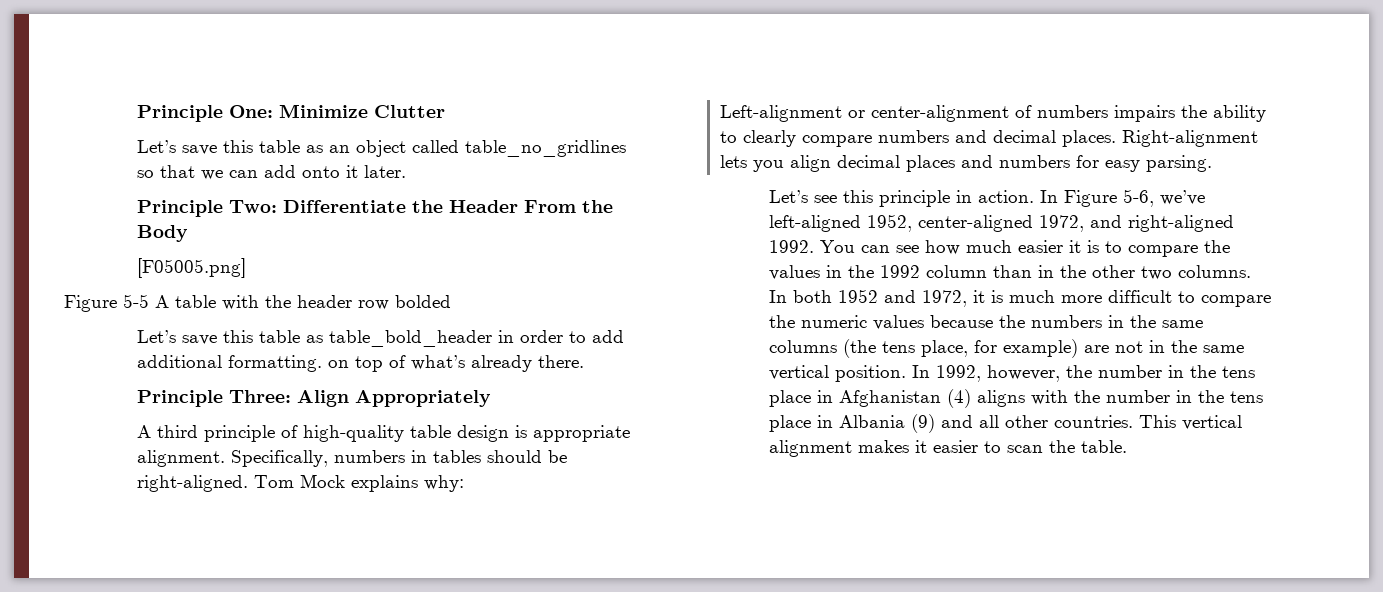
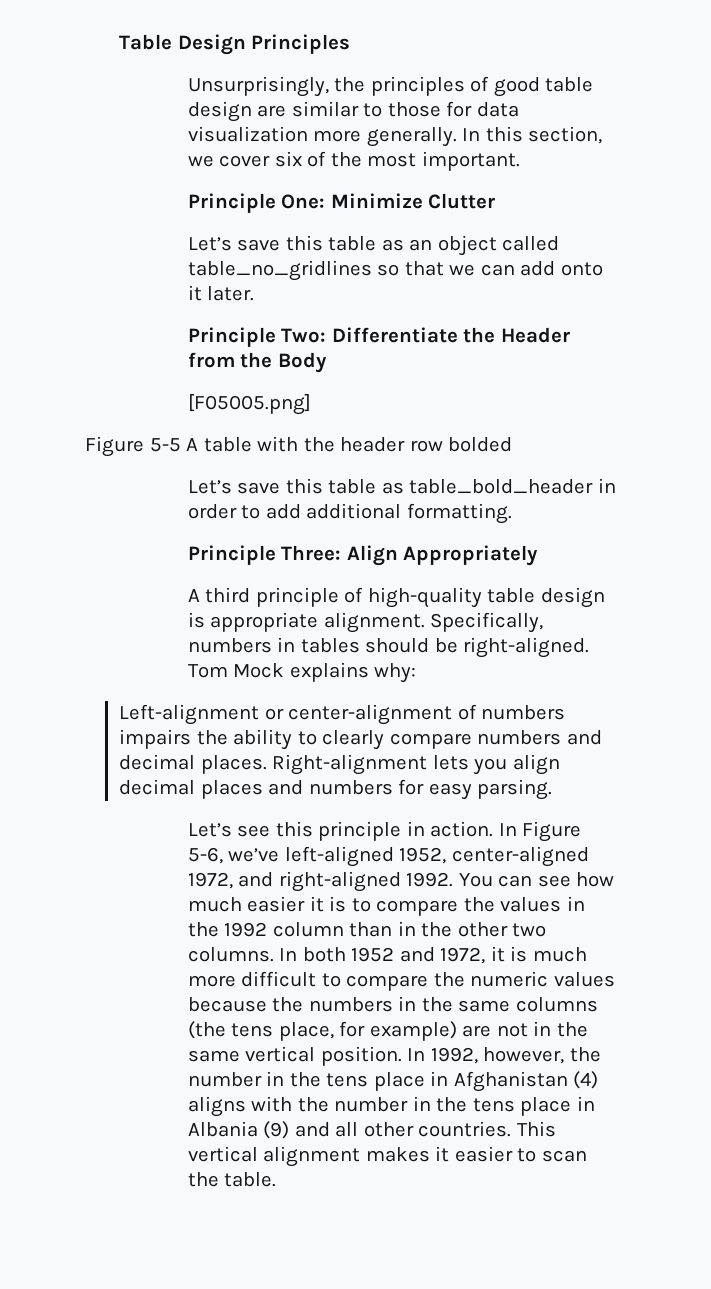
(137, 113) none -> [119,34,351,55] [187,76,594,97] [187,101,519,122] [187,126,603,147] [187,151,520,171] Table Design Principles // Unsurprisingly, the principles of good table design are similar to those for data visualization more generally. In this section, we cover six of the most important. //
[524,200,577,213] From -> [187,352,235,368] from
[328,355,585,372] on top of what’s already there. -> (512, 513) none

